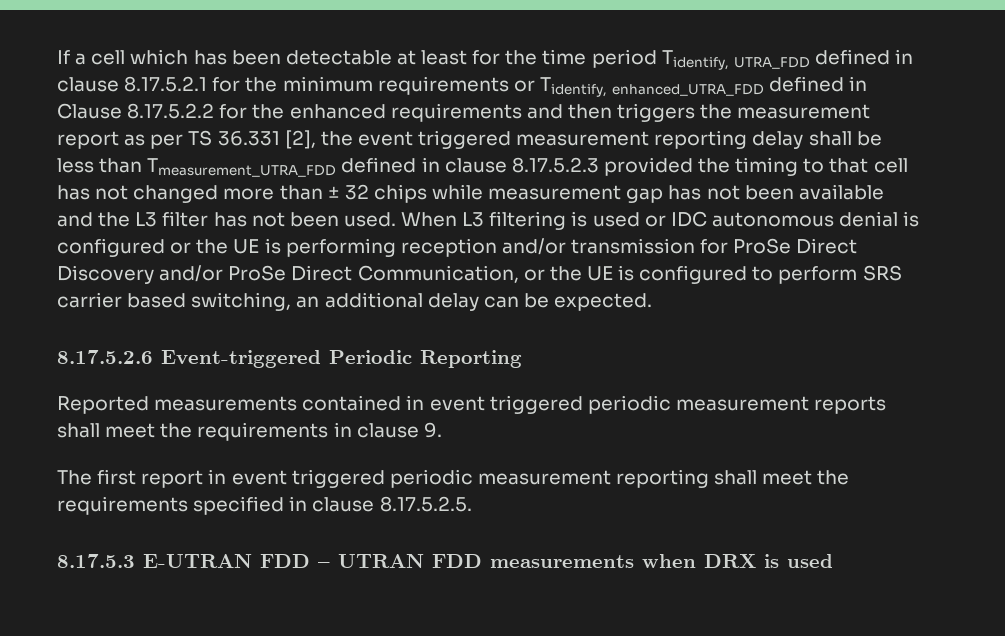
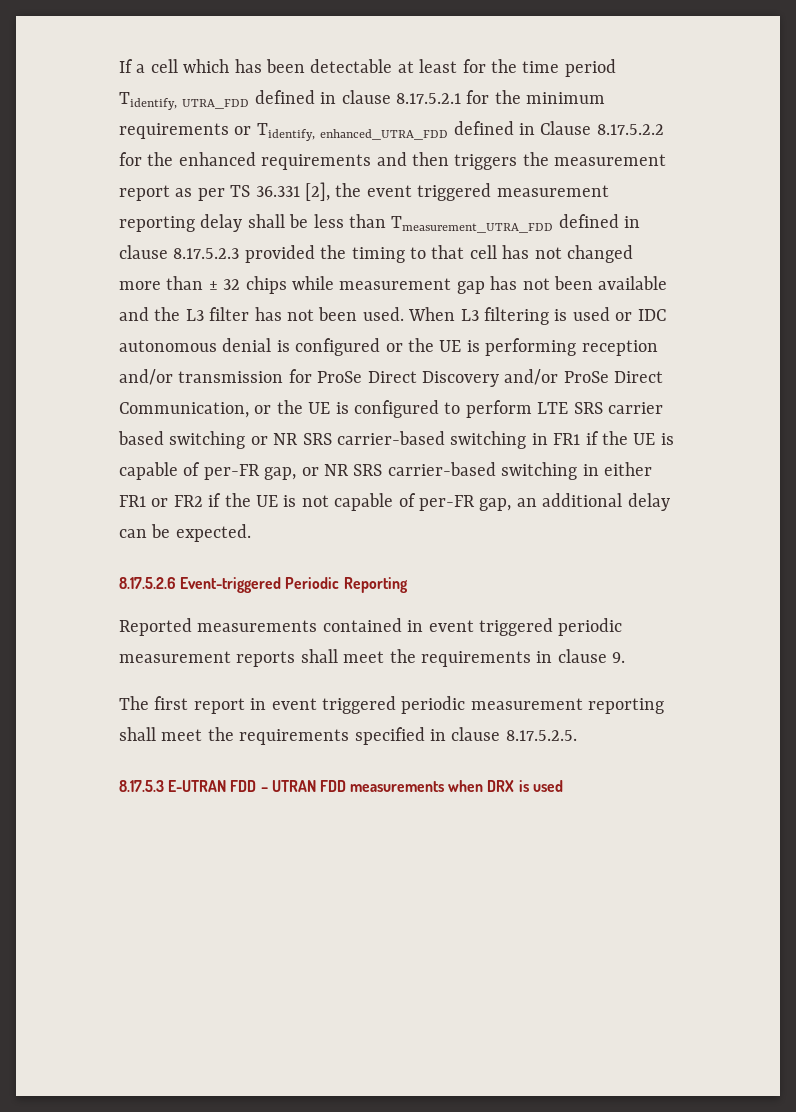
(858, 275) none -> [537,402,569,414] LTE
[191,292,292,311] switching, -> [169,431,674,449] [119,462,652,480] [119,493,512,511] switching or NR SRS carrier-based switching in FR1 if the UE is capable of per-FR gap, or NR SRS carrier-based switching in either FR1 or FR2 if the UE is not capable of per-FR gap,

